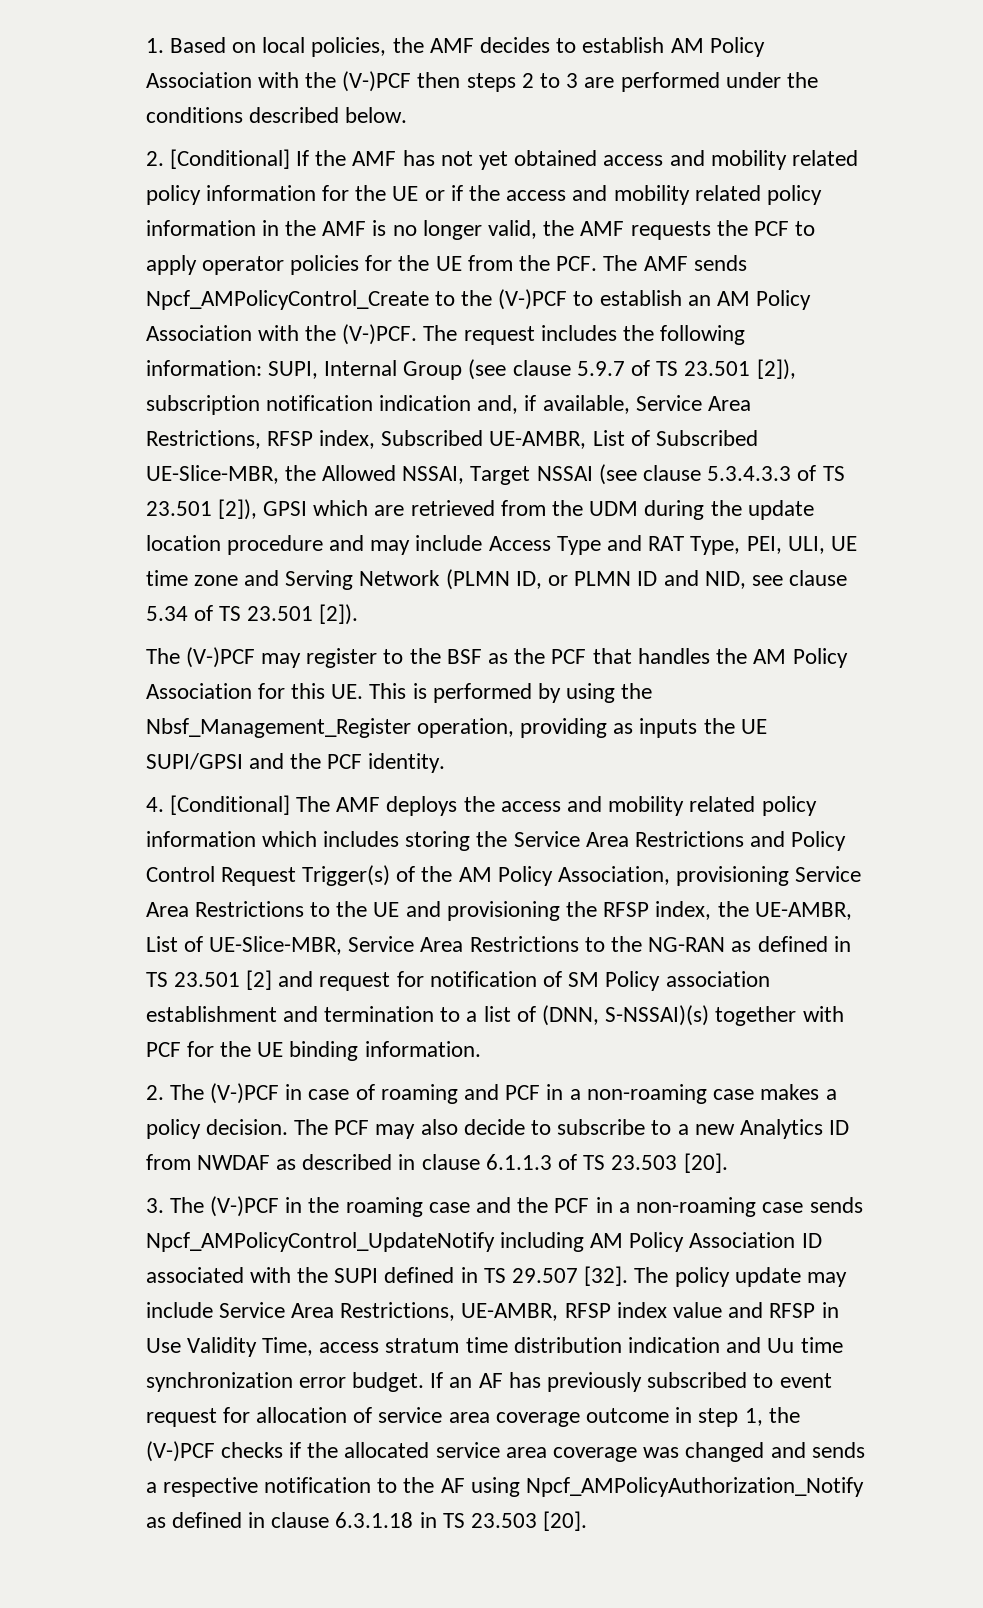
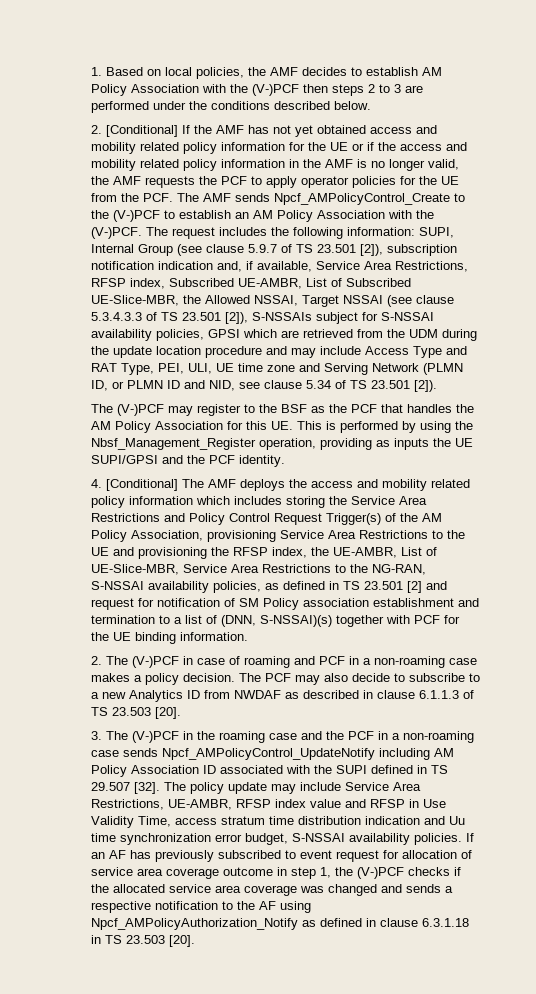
(257, 509) none -> [252,312,435,324] [91,329,205,341] S-NSSAIs subject for S-NSSAI availability policies,
[648,937,726,952] NG-RAN -> [372,564,427,575] [91,581,262,593] NG-RAN, S-NSSAI availability policies,
[351,1372,424,1392] budget. -> [245,833,463,845] budget, S-NSSAI availability policies.

